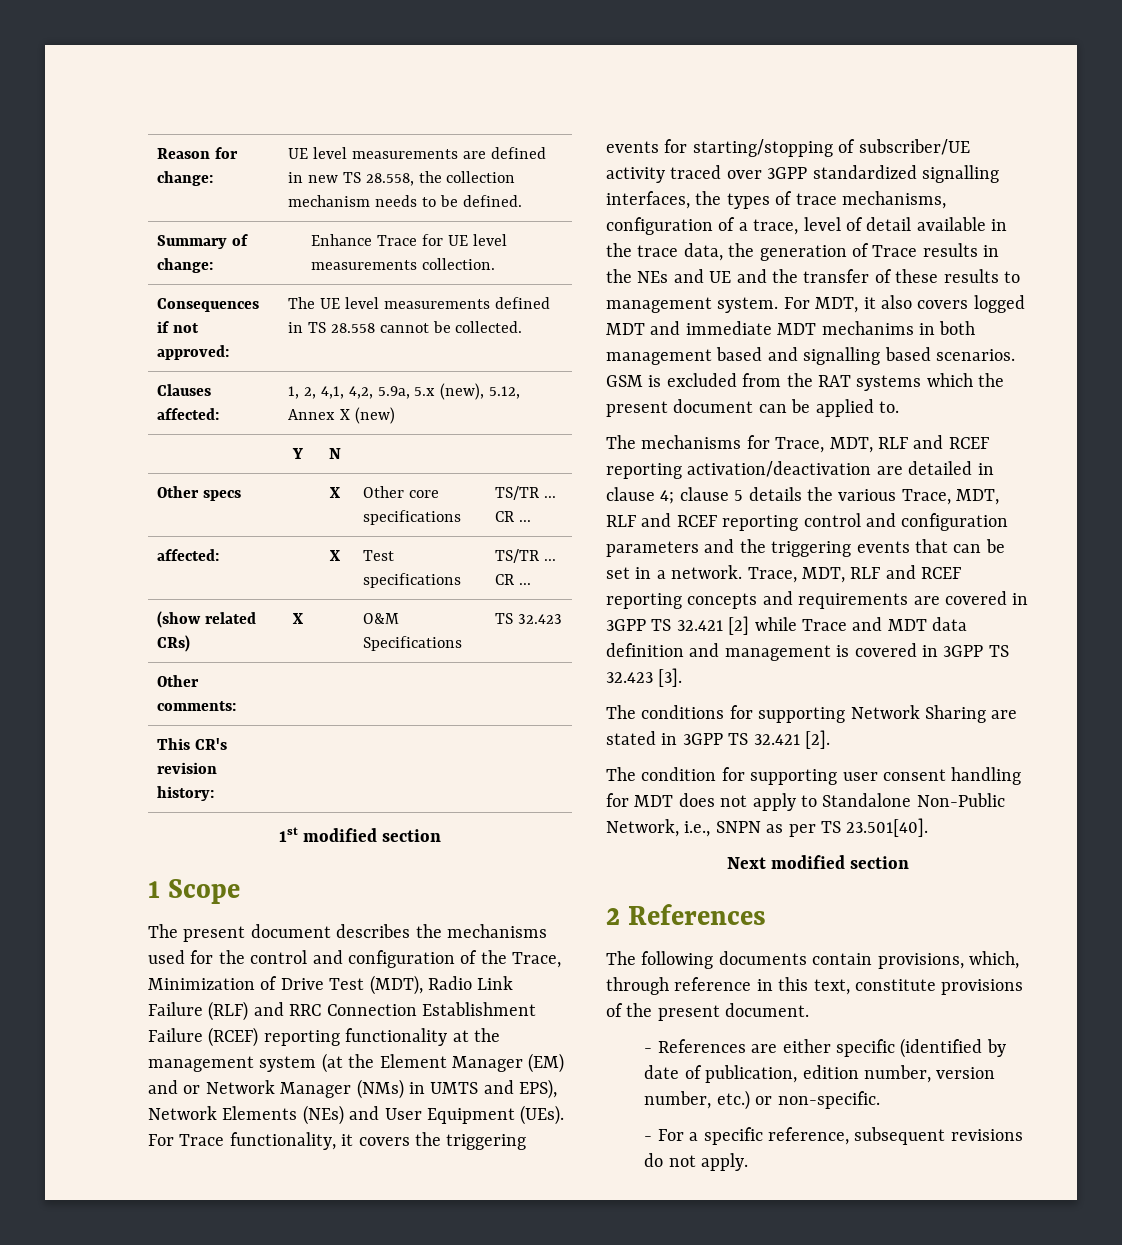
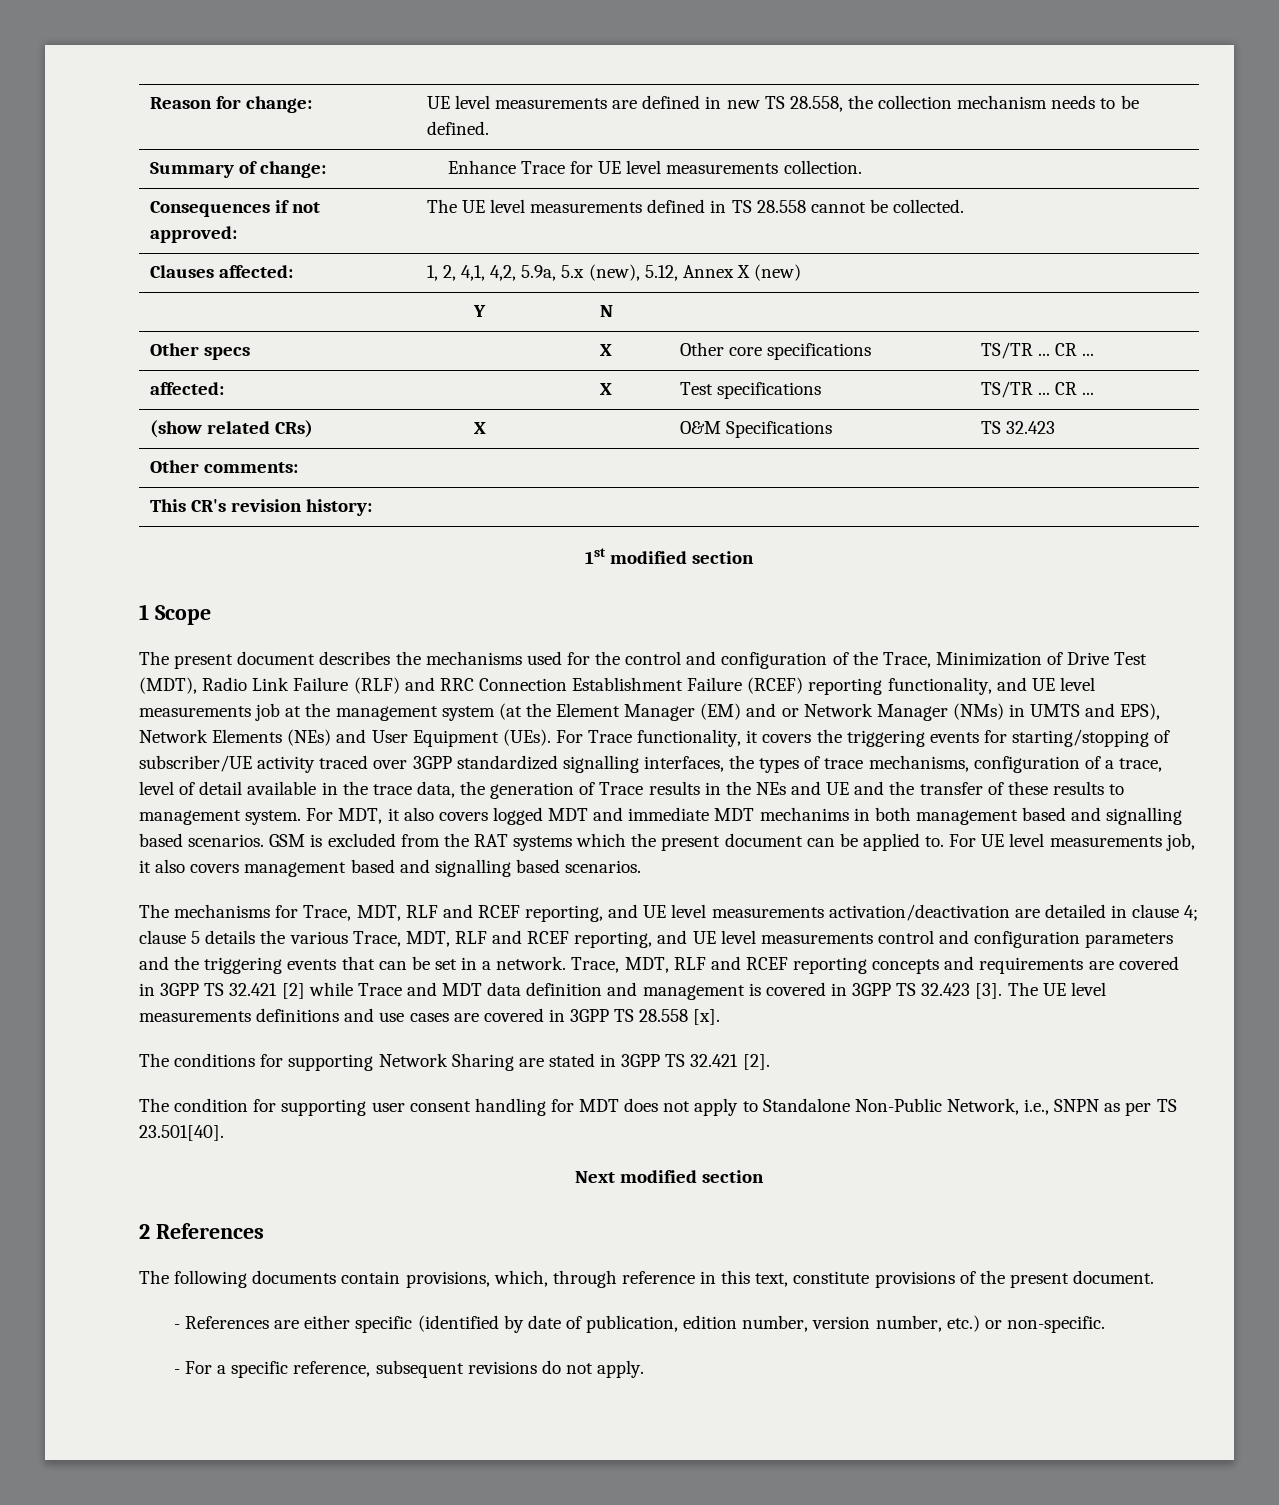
[345,1028,448,1046] functionality -> [887,677,1095,695] [139,703,281,721] functionality, and UE level measurements job
(899, 407) none -> [949,833,1195,851] [139,859,642,877] For UE level measurements job, it also covers management based and signalling based scenarios.
[606,463,682,479] reporting -> [525,904,824,922] reporting, and UE level measurements
[722,515,799,531] reporting -> [574,930,873,948] reporting, and UE level measurements
(683, 677) none -> [1007,982,1106,996] [139,1008,721,1025] The UE level measurements definitions and use cases are covered in 3GPP TS 28.558 [x].

